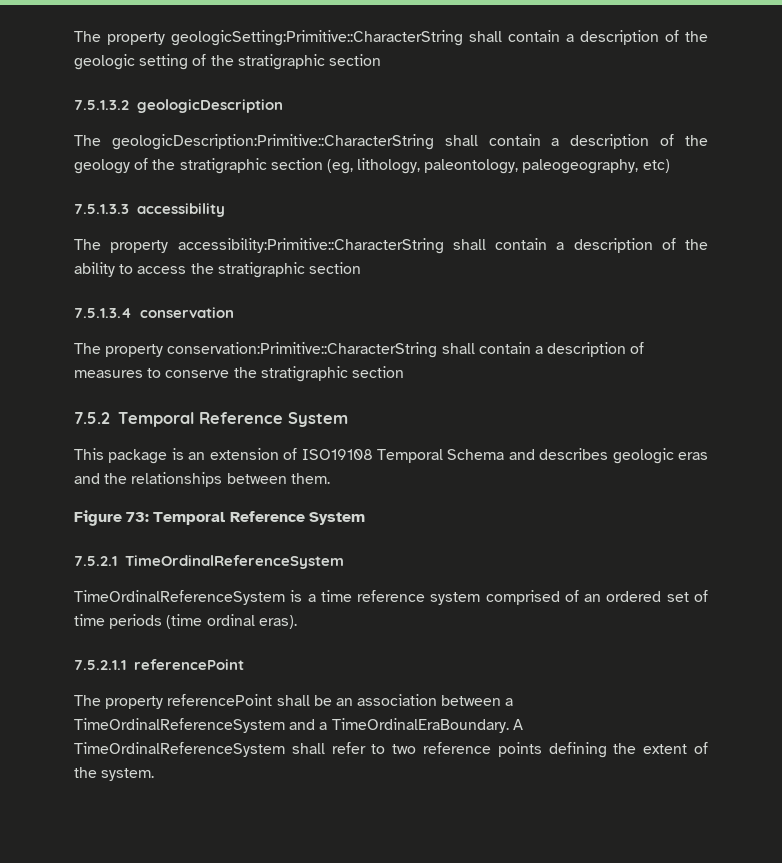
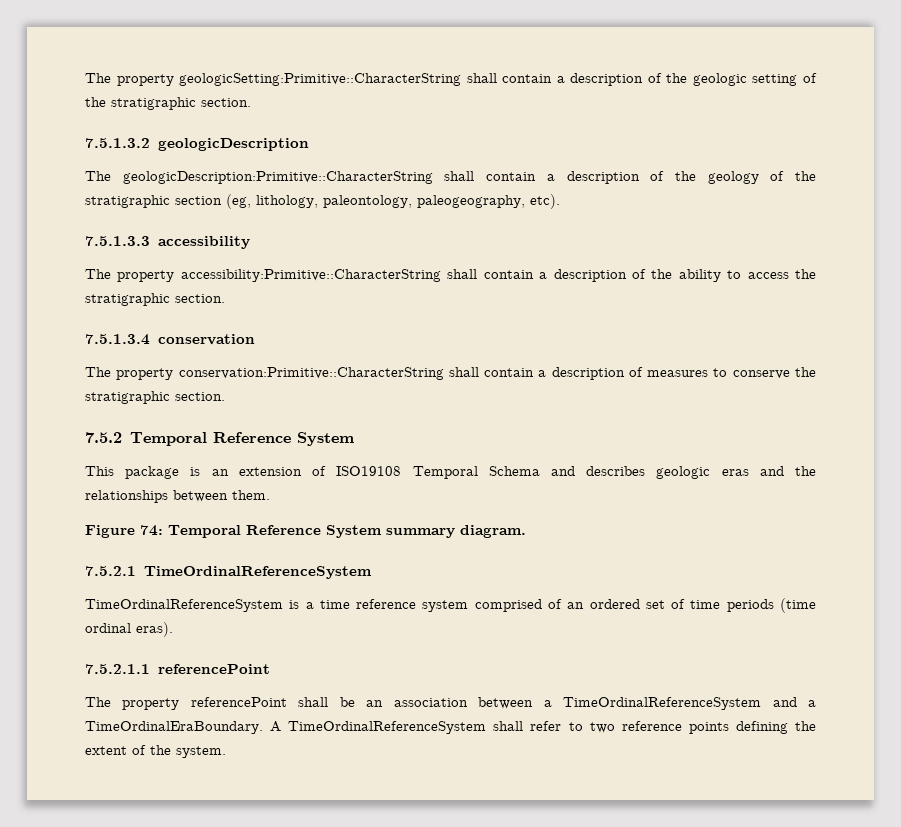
[328,54,381,66] section -> [201,98,251,107] section.
[642,159,670,173] etc) -> [530,194,560,209] etc).
[308,262,361,274] section -> [175,294,225,303] section.
[351,366,404,378] section -> [175,392,225,401] section.
[126,511,365,525] 73: Temporal Reference System -> [140,525,526,538] 74: Temporal Reference System summary diagram.

